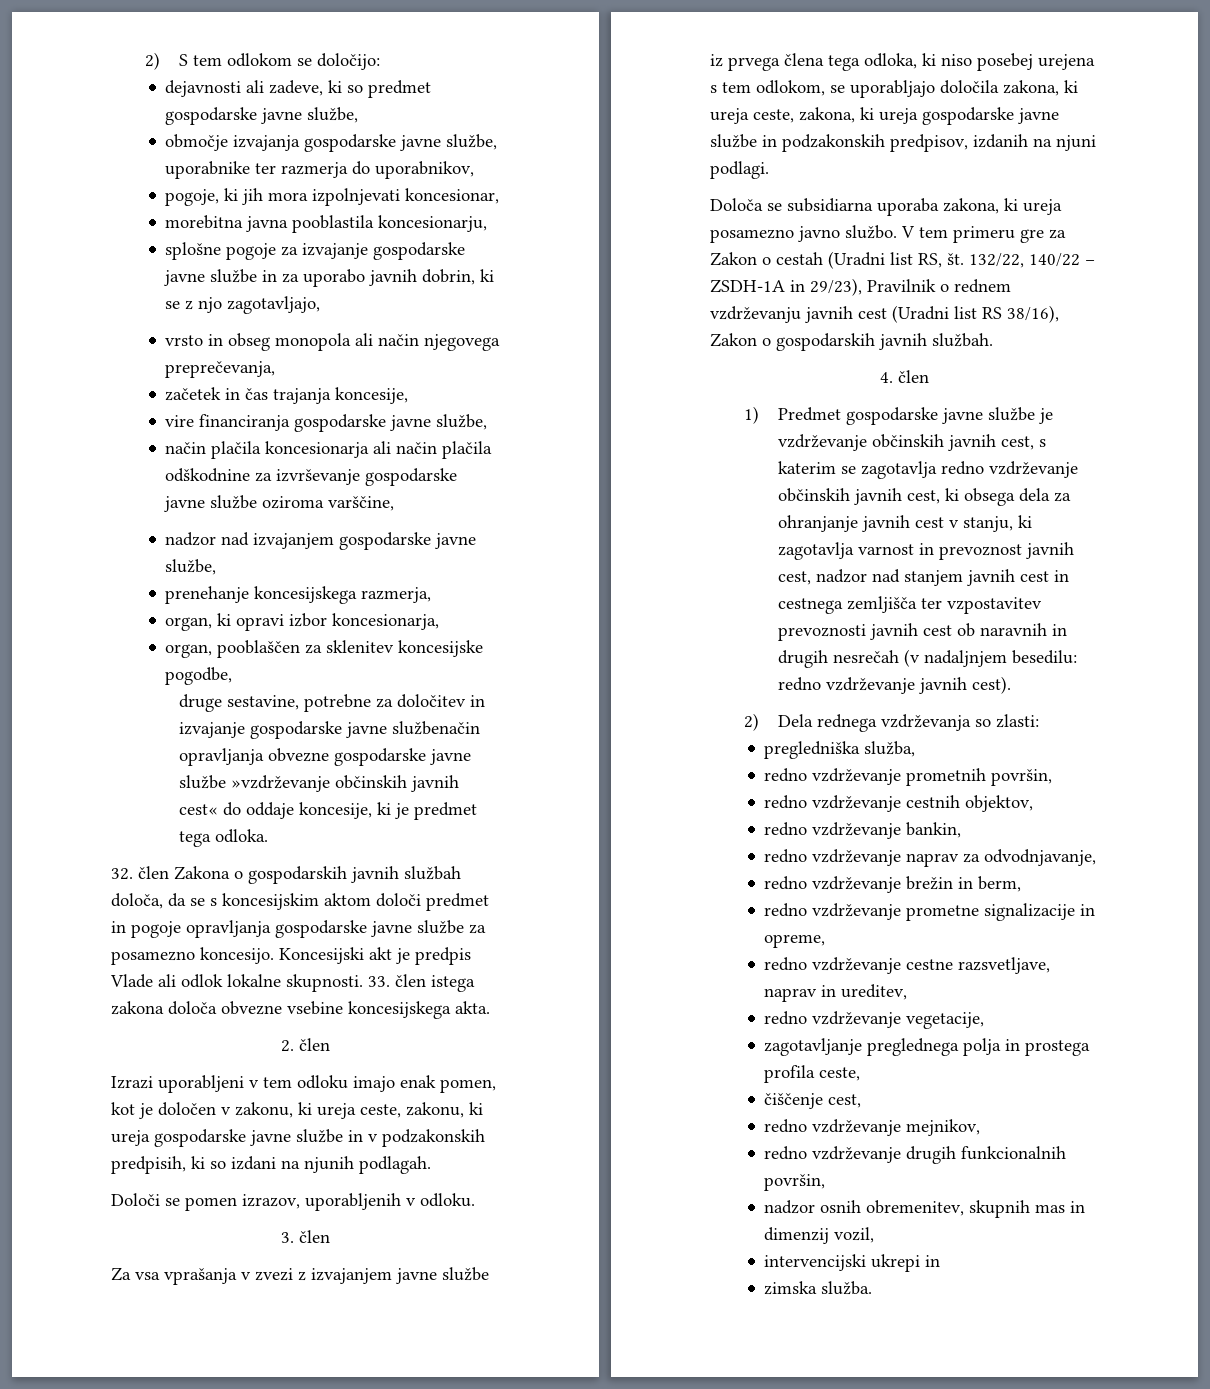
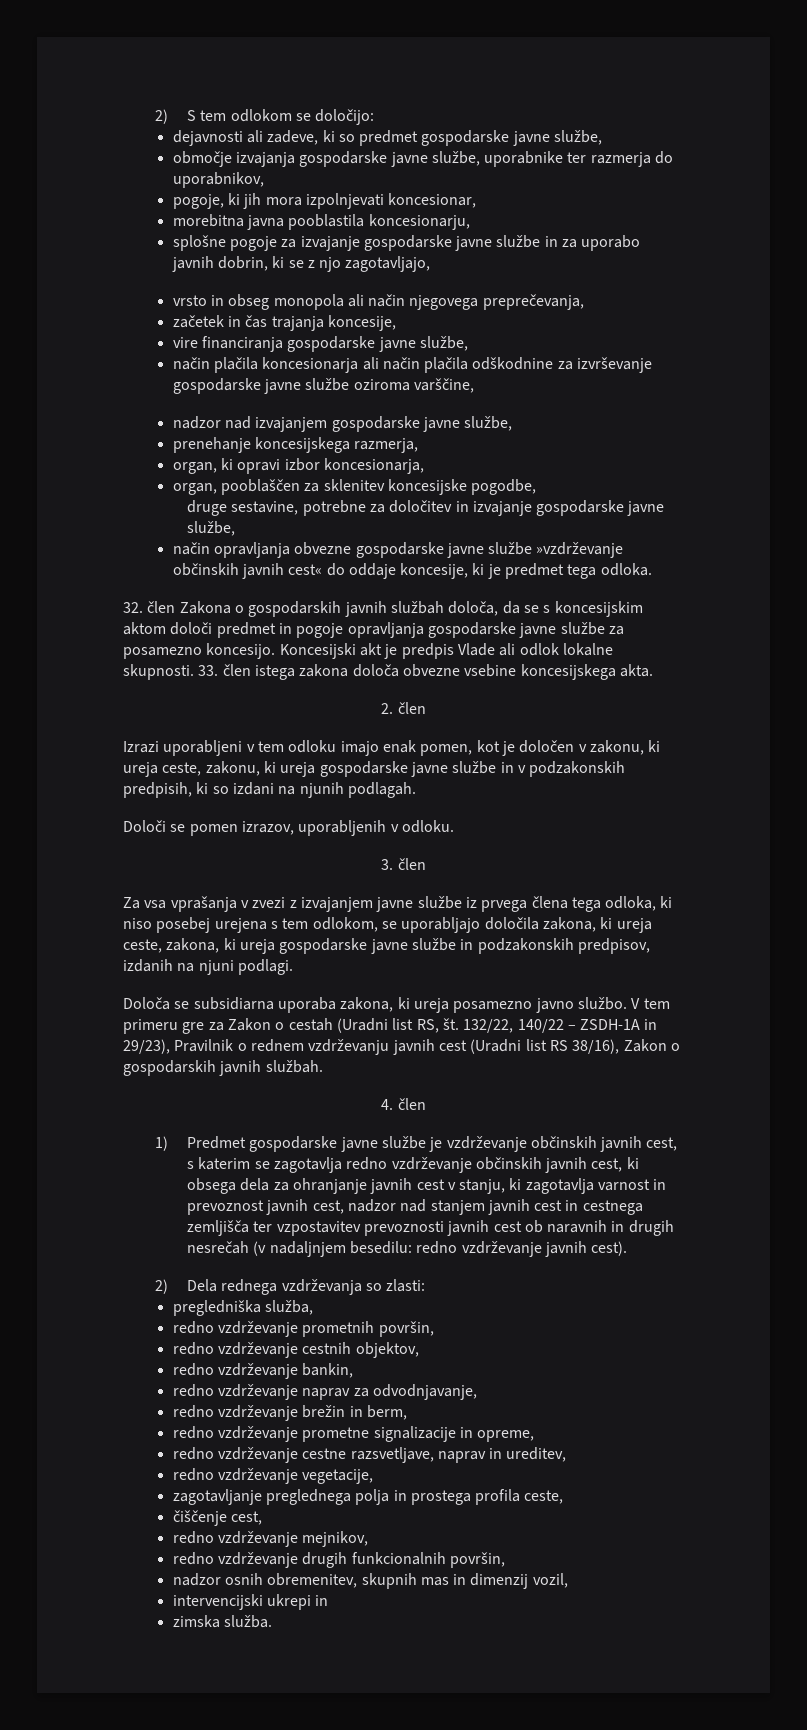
[392,721,481,735] službenačin -> [186,521,235,536] [172,542,210,555] službe, // način

